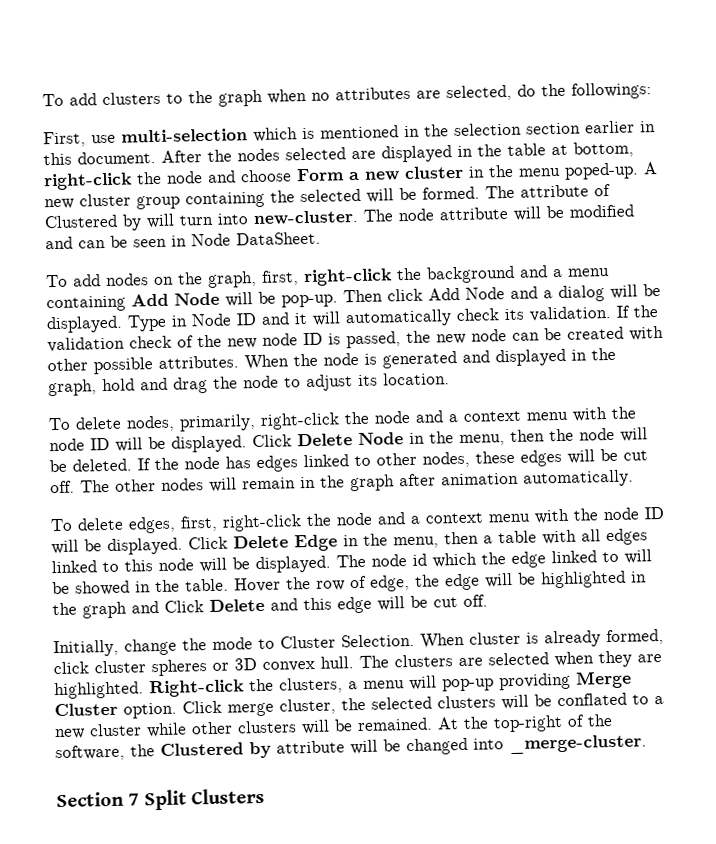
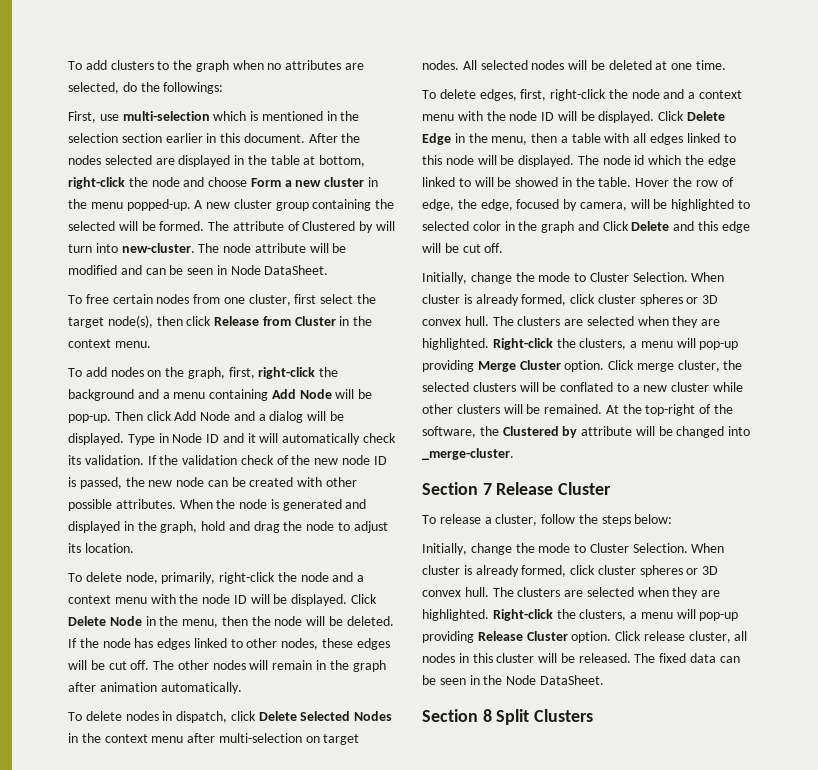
[564,162,639,180] poped-up. -> [126,199,191,211] popped-up.
(321, 238) none -> [68,294,377,306] [68,315,373,328] [68,339,151,348] // To free certain nodes from one cluster, first select the target node(s), then click Release from Cluster in the context menu.
[126,415,175,432] nodes, -> [125,572,158,584] node,
(634, 478) none -> [68,711,393,723] [68,733,360,745] [422,60,727,70] // To delete nodes in dispatch, click Delete Selected Nodes in the context menu after multi-selection on target nodes. All selected nodes will be deleted at one time.
[445,570,626,591] edge will be highlighted -> [480,199,751,211] [422,221,501,231] edge, focused by camera, will be highlighted to selected color
(140, 799) none -> [496,482,612,495] [422,514,673,526] [422,543,725,555] [422,565,719,577] [422,587,721,599] [422,609,739,621] [422,631,748,643] [422,653,740,663] [422,675,604,685] [422,709,492,722] Release Cluster // To release a cluster, follow the steps below: // Initially, change the mode to Cluster Selection. When cluster is already formed, click cluster spheres or 3D convex hull. The clusters are selected when they are highlighted. Right-click the clusters, a menu will pop-up providing Release Cluster option. Click release cluster, all nodes in this cluster will be released. The fixed data can be seen in the Node DataSheet. // Section 8

